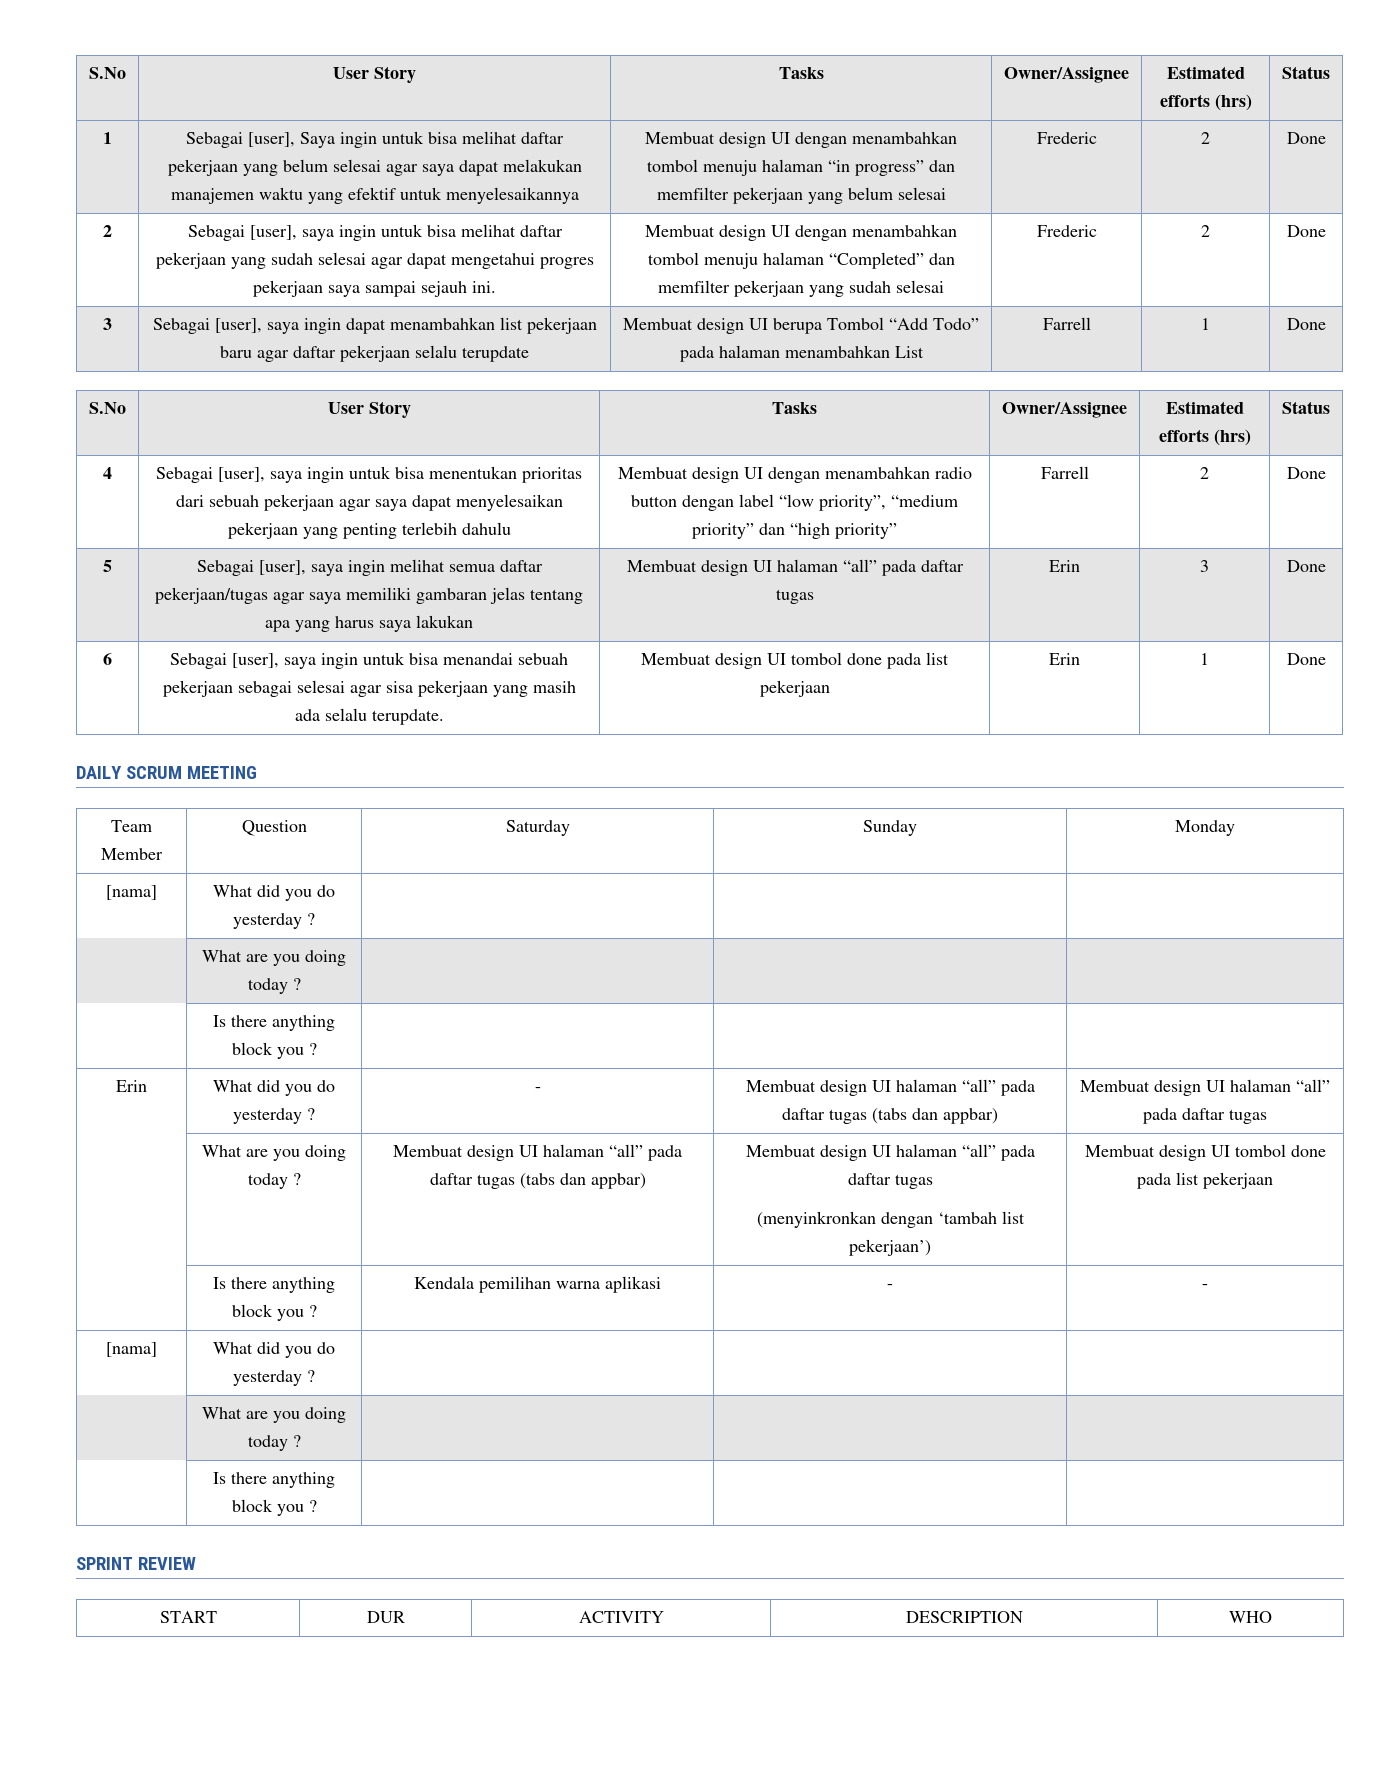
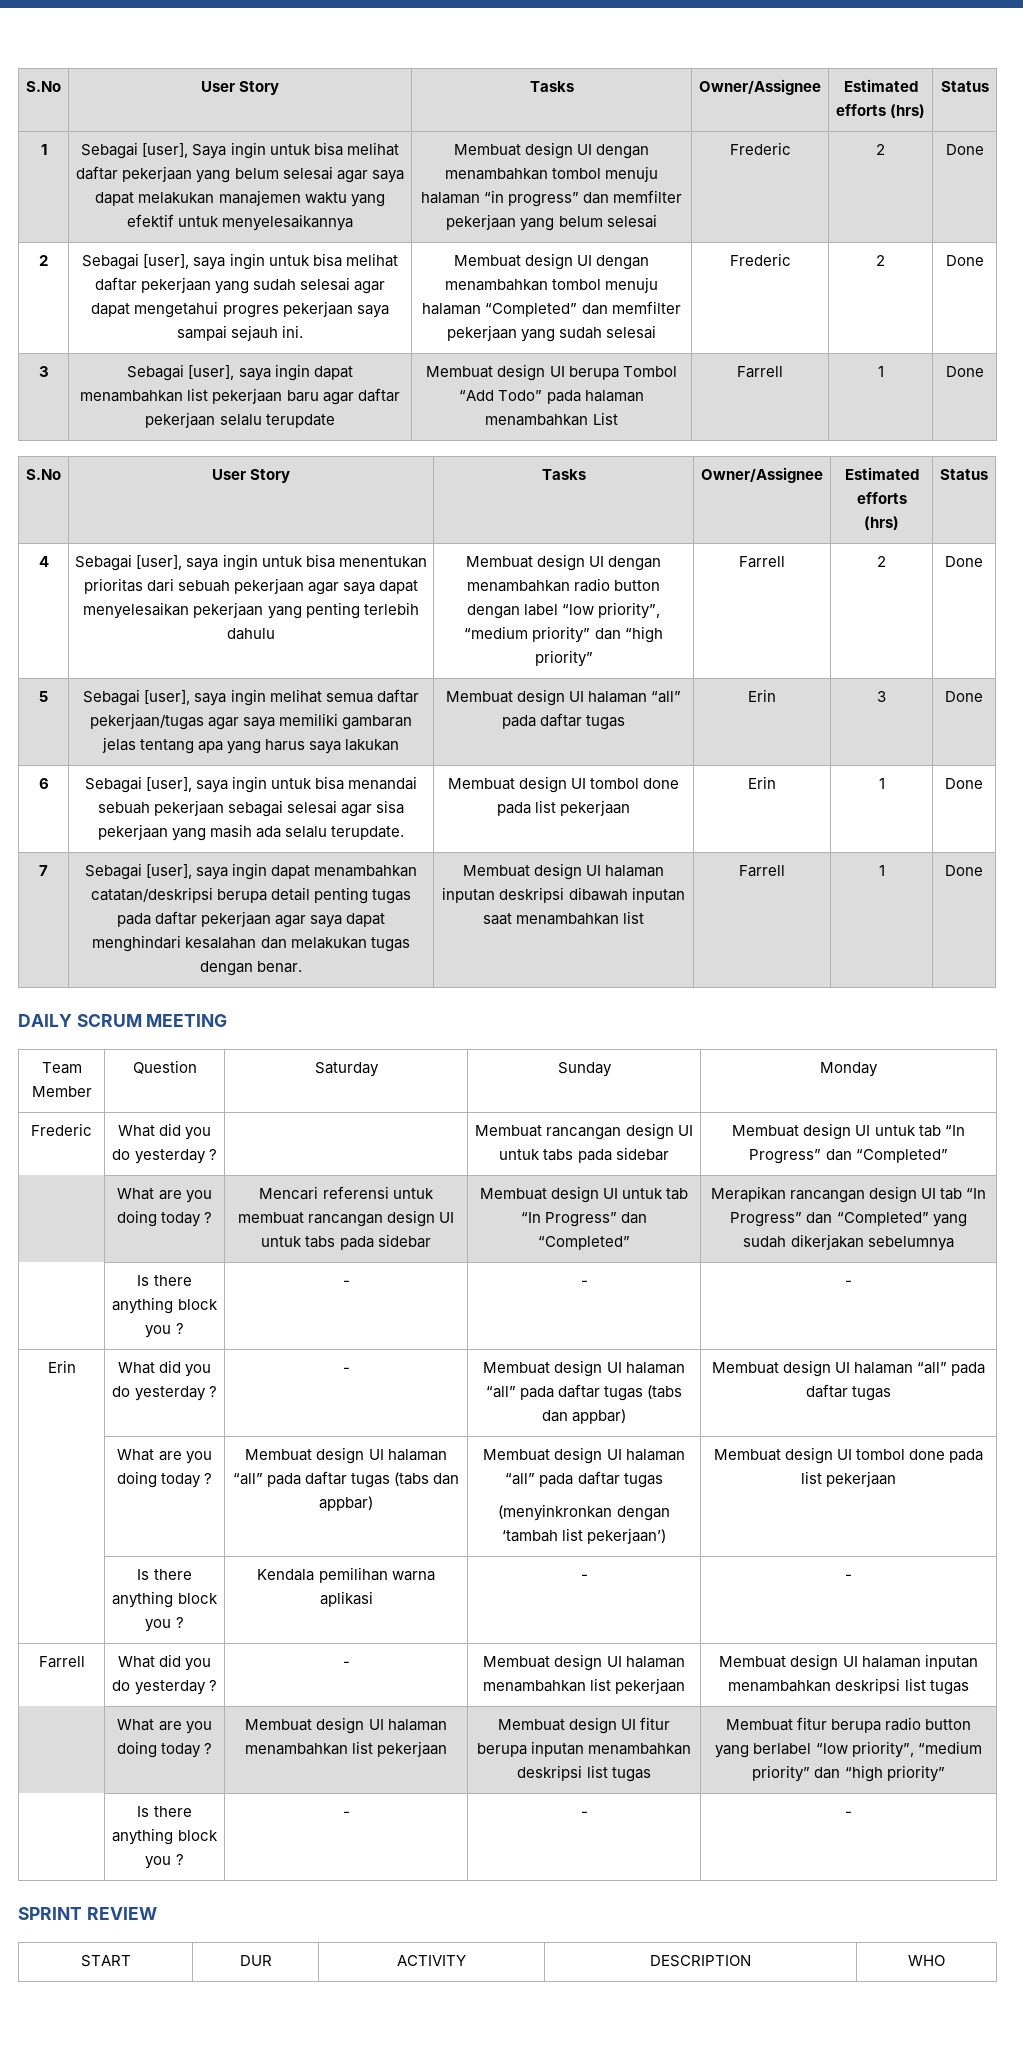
(1326, 659) none -> [39,865,48,876] [84,863,418,880] [90,887,412,904] [116,911,386,928] [92,935,410,952] [199,961,303,976] [462,863,665,880] [442,887,685,903] [482,911,645,925] [739,865,785,877] [878,865,885,876] [945,865,983,876] // 7 | Sebagai [user], saya ingin dapat menambahkan catatan/deskripsi berupa detail penting tugas pada daftar pekerjaan agar saya dapat menghindari kesalahan dan melakukan tugas dengan benar. | Membuat design UI halaman inputan deskripsi dibawah inputan saat menambahkan list | Farrell | 1 | Done
[106,885,157,900] [213,885,335,901] [233,913,315,929] [202,950,346,966] [247,978,301,994] [213,1015,335,1031] [231,1042,317,1059] [nama] | What did you do yesterday ? | | | // | What are you doing today ? | | | // | Is there anything block you ? | | | -> [30,1123,92,1136] [117,1123,212,1140] [112,1149,217,1164] [475,1123,693,1140] [499,1147,669,1163] [732,1123,965,1140] [749,1149,948,1164] [117,1188,212,1203] [116,1210,213,1227] [259,1186,434,1200] [237,1210,455,1227] [261,1234,431,1250] [479,1186,689,1203] [520,1212,648,1227] [538,1236,630,1250] [710,1186,987,1203] [730,1212,967,1227] [743,1234,954,1251] [137,1275,192,1286] [112,1297,218,1314] [145,1323,184,1338] [342,1280,350,1286] [580,1280,588,1286] [845,1280,852,1286] Frederic | What did you do yesterday ? | | Membuat rancangan design UI untuk tabs pada sidebar | Membuat design UI untuk tab “In Progress” dan “Completed” // | What are you doing today ? | Mencari referensi untuk membuat rancangan design UI untuk tabs pada sidebar | Membuat design UI untuk tab “In Progress” dan “Completed” | Merapikan rancangan design UI tab “In Progress” dan “Completed” yang sudah dikerjakan sebelumnya // | Is there anything block you ? | - | - | -
[106,1342,157,1357] [213,1342,335,1358] [233,1370,315,1386] [202,1407,346,1423] [247,1435,301,1451] [213,1472,335,1488] [231,1499,317,1516] [nama] | What did you do yesterday ? | | | // | What are you doing today ? | | | // | Is there anything block you ? | | | -> [38,1656,85,1668] [117,1654,212,1671] [112,1680,217,1695] [342,1661,350,1667] [483,1654,685,1671] [482,1678,686,1694] [719,1654,978,1671] [728,1678,969,1695] [117,1719,212,1734] [116,1741,213,1758] [245,1717,447,1734] [244,1741,448,1757] [497,1717,671,1734] [476,1741,692,1757] [517,1765,651,1782] [725,1717,972,1733] [715,1741,982,1758] [752,1765,945,1782] [137,1806,192,1817] [112,1828,218,1845] [145,1854,184,1869] [342,1811,350,1817] [580,1811,588,1817] [845,1811,852,1817] Farrell | What did you do yesterday ? | - | Membuat design UI halaman menambahkan list pekerjaan | Membuat design UI halaman inputan menambahkan deskripsi list tugas // | What are you doing today ? | Membuat design UI halaman menambahkan list pekerjaan | Membuat design UI fitur berupa inputan menambahkan deskripsi list tugas | Membuat fitur berupa radio button yang berlabel “low priority”, “medium priority” dan “high priority” // | Is there anything block you ? | - | - | -

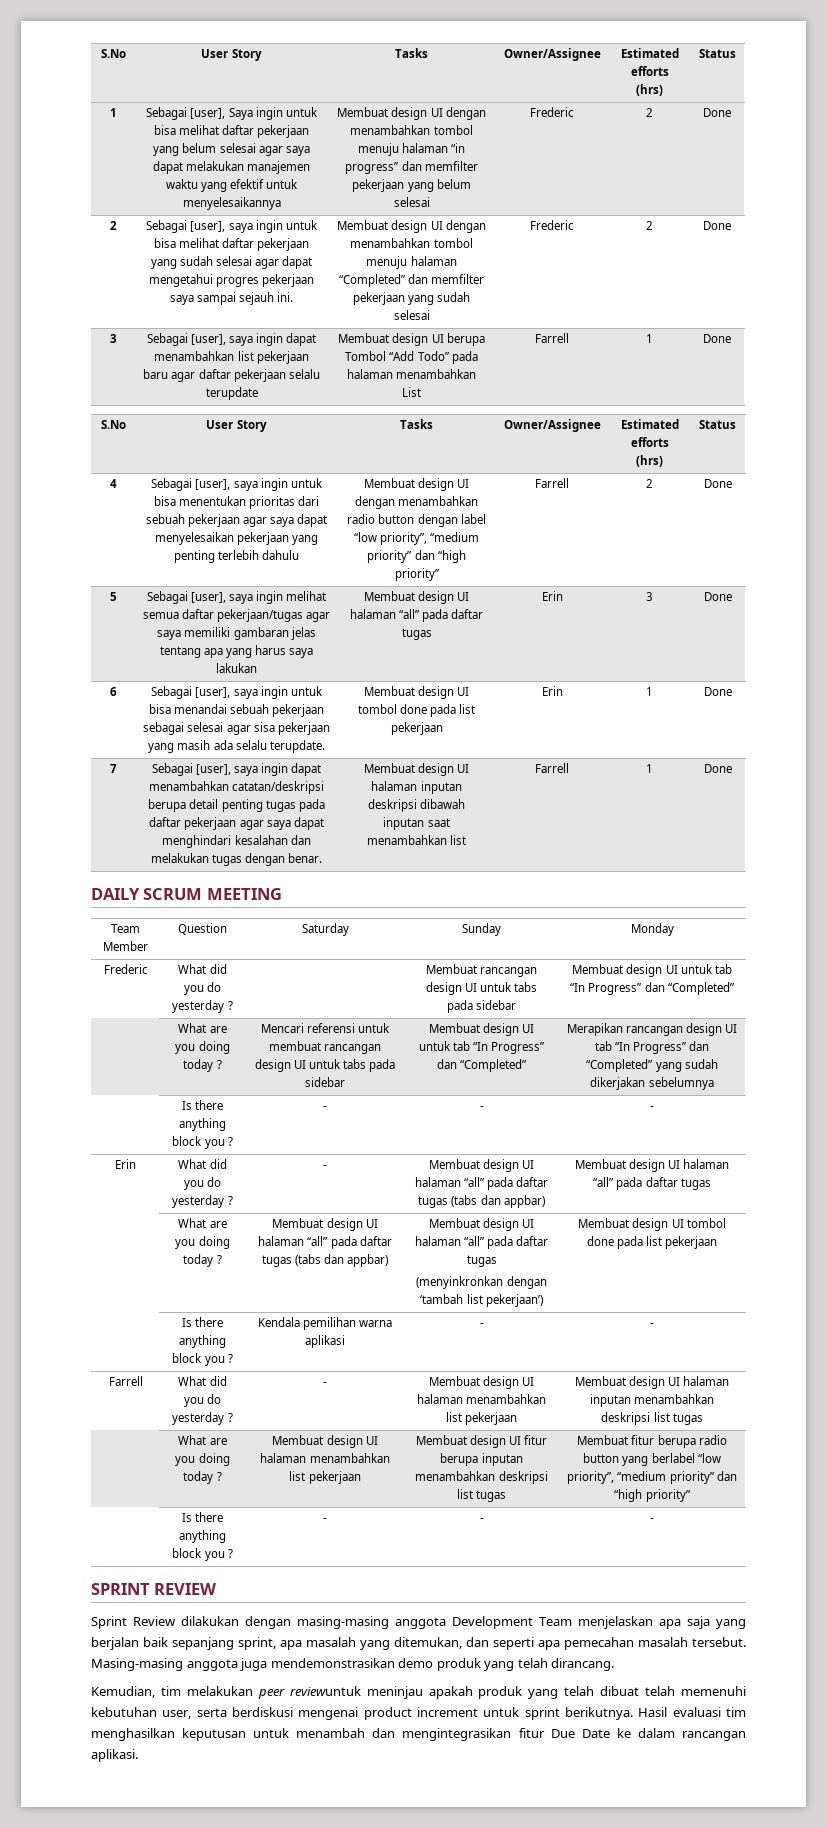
[80,1955,131,1967] [239,1955,272,1966] [397,1955,466,1966] [650,1955,751,1967] [908,1955,945,1966] // START | DUR | ACTIVITY | DESCRIPTION | WHO -> [91,1616,746,1629] [91,1637,746,1650] [91,1658,615,1671] [91,1686,746,1699] [91,1707,747,1720] [91,1728,746,1741] [91,1749,138,1762] // Sprint Review dilakukan dengan masing-masing anggota Development Team menjelaskan apa saja yang berjalan baik sepanjang sprint, apa masalah yang ditemukan, dan seperti apa pemecahan masalah tersebut. Masing-masing anggota juga mendemonstrasikan demo produk yang telah dirancang. // Kemudian, tim melakukan peer reviewuntuk meninjau apakah produk yang telah dibuat telah memenuhi kebutuhan user, serta berdiskusi mengenai product increment untuk sprint berikutnya. Hasil evaluasi tim menghasilkan keputusan untuk menambah dan mengintegrasikan fitur Due Date ke dalam rancangan aplikasi.

